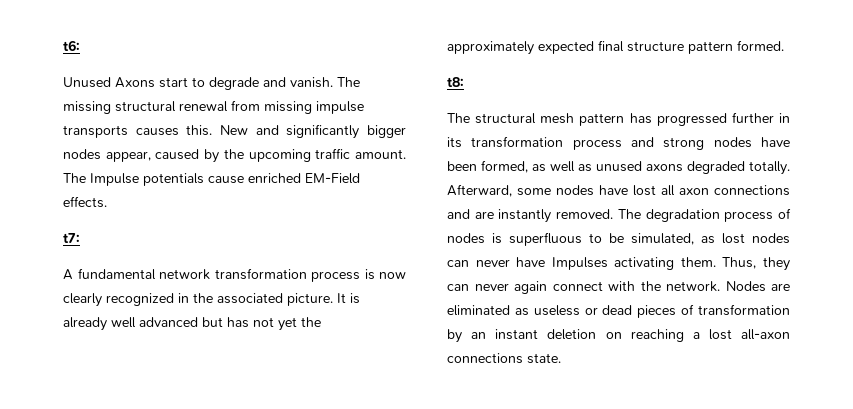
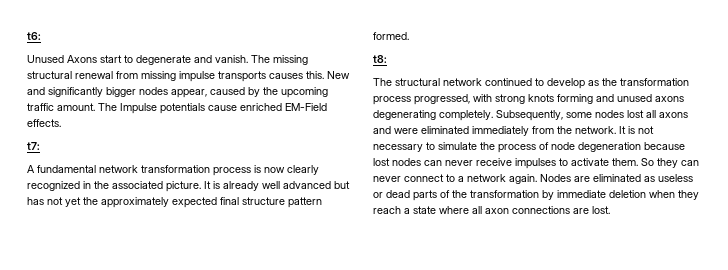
[209,77,259,90] degrade -> [136,55,191,65] degenerate
[540,112,790,126] [447,136,790,150] [447,160,790,175] [447,184,512,197] mesh pattern has progressed further in its transformation process and strong nodes have been formed, as well as unused axons degraded totally. Afterward, -> [443,78,689,89] [373,94,684,105] [373,110,563,121] network continued to develop as the transformation process progressed, with strong knots forming and unused axons degenerating completely. Subsequently,
[599,185,628,195] have -> (624, 114) none
[679,185,790,196] [447,208,791,223] [447,232,790,246] [447,257,790,271] [447,281,720,294] axon connections and are instantly removed. The degradation process of nodes is superfluous to be simulated, as lost nodes can never have Impulses activating them. Thus, they can never again connect with the network. -> [659,112,688,118] [373,126,654,136] [373,142,685,153] [373,158,699,169] [373,174,537,184] axons and were eliminated immediately from the network. It is not necessary to simulate the process of node degeneration because lost nodes can never receive impulses to activate them. So they can never connect to a network again.
[637,304,790,318] [447,329,790,343] [447,353,561,364] pieces of transformation by an instant deletion on reaching a lost all-axon connections state. -> [413,190,699,201] [373,206,610,214] parts of the transformation by immediate deletion when they reach a state where all axon connections are lost.

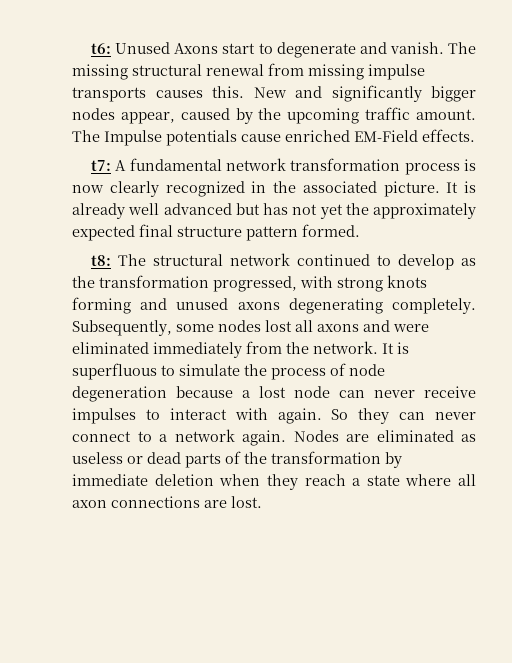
(41, 36) // -> (112, 48) none
(40, 146) // -> (112, 165) none
(387, 59) // -> (112, 260) none
[373,96,411,105] process -> (209, 281) none
[638,126,654,134] [373,144,423,152] not necessary -> [72,363,157,380] superfluous
[373,158,421,166] lost nodes -> [242,386,330,398] a lost node
[571,158,638,166] activate them. -> [169,408,322,424] interact with again.

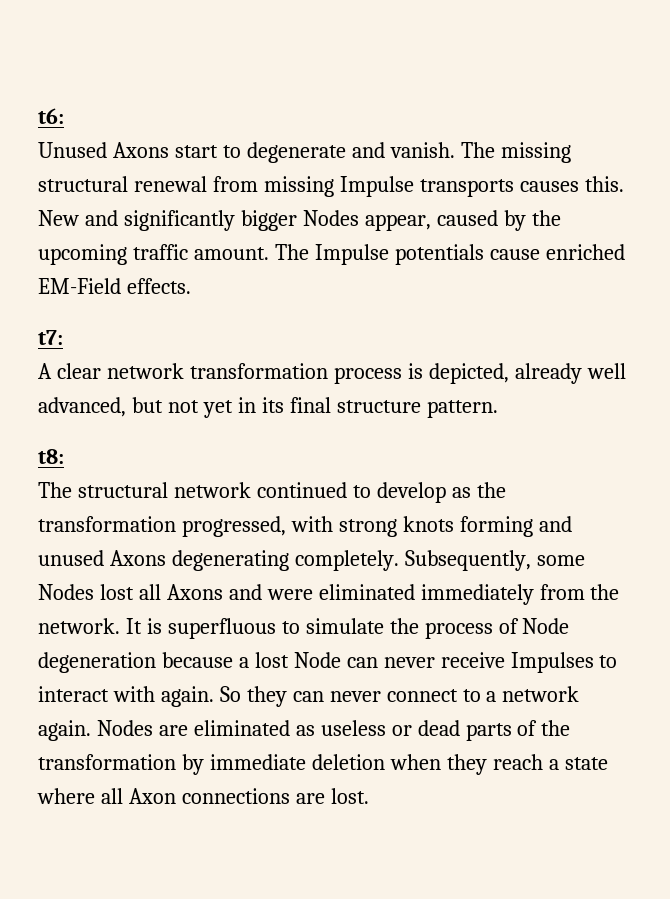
(112, 48) none -> (64, 116) //
[368,64,425,80] impulse -> [339,176,414,197] Impulse
[72,108,115,120] nodes -> [302,210,359,226] Nodes
[115,158,222,171] A fundamental -> [38,363,101,379] // A clear
[72,181,476,197] [72,203,476,219] [72,224,360,241] now clearly recognized in the associated picture. It is already well advanced but has not yet the approximately expected final structure pattern formed. -> [428,363,626,384] [38,397,498,418] depicted, already well advanced, but not yet in its final structure pattern.
(112, 260) none -> (64, 456) //
[237,302,280,310] axons -> [109,550,166,566] Axons
[218,320,261,332] nodes -> [38,584,94,600] Nodes
[317,324,359,332] axons -> [166,584,223,600] Axons
[349,364,385,376] node -> [522,618,570,634] Node
[294,386,330,398] node -> [293,652,341,668] Node
[72,408,136,424] impulses -> [510,652,594,673] Impulses
[72,500,107,508] axon -> [128,788,176,804] Axon

